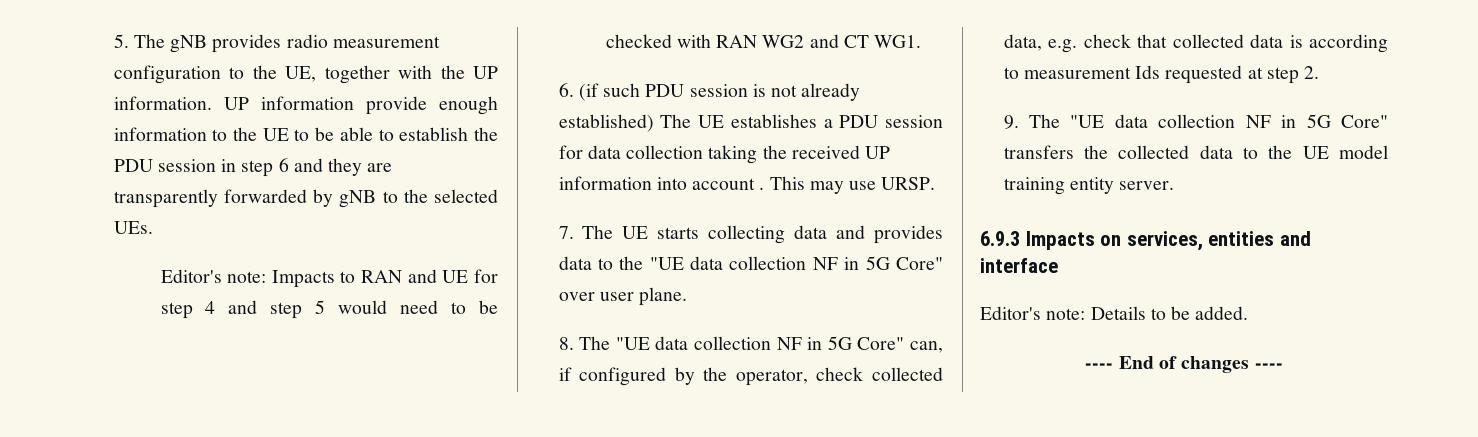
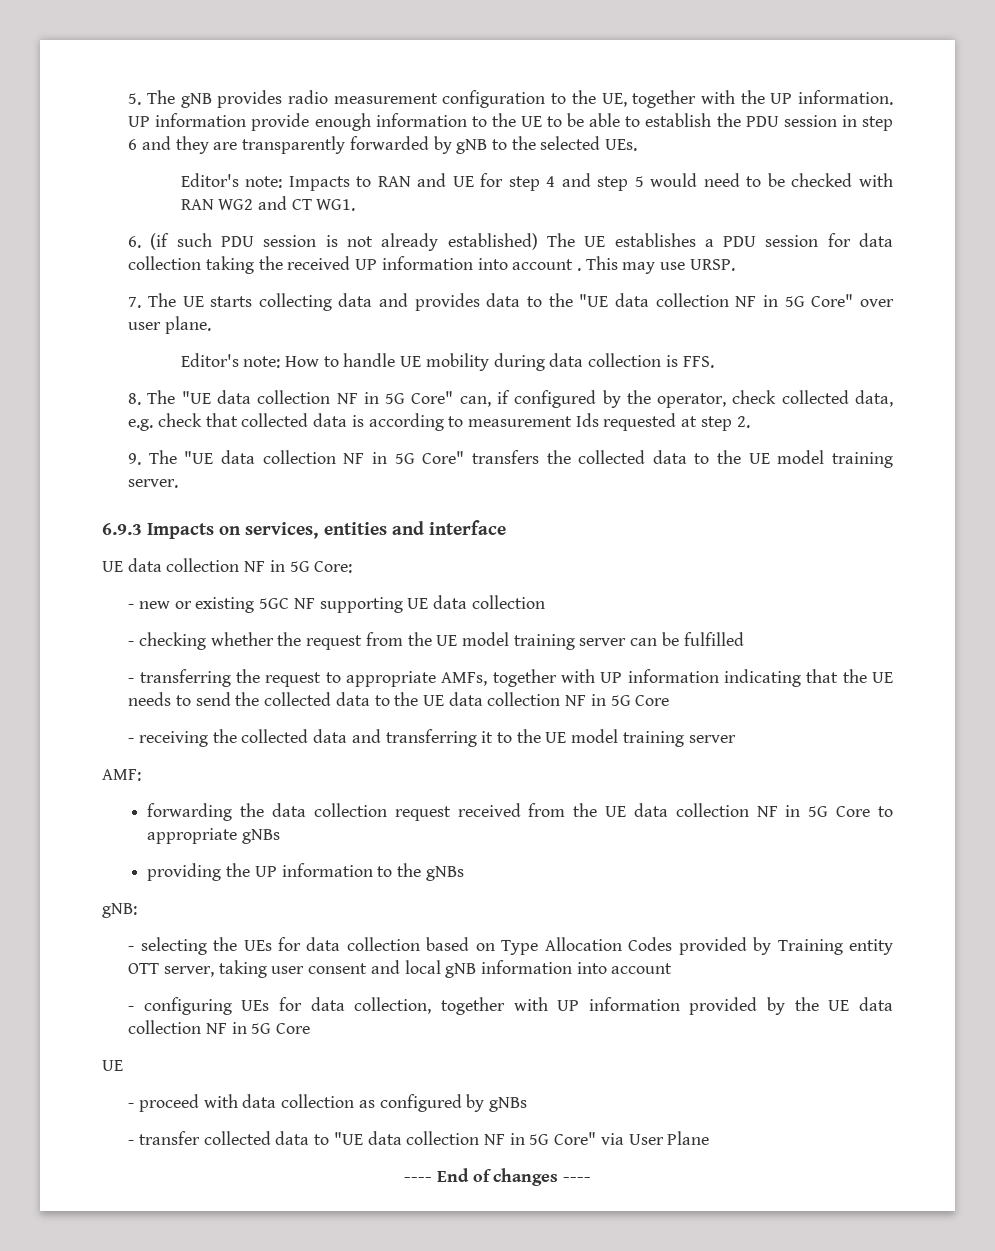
(688, 296) none -> [180,353,714,371] // Editor's note: How to handle UE mobility during data collection is FFS.
[1069,177,1114,194] entity -> (894, 460) none
[980,306,1249,320] Editor's note: Details to be added. -> [102,558,353,573] [128,595,545,613] [128,632,744,650] [128,669,893,687] [128,692,670,706] [128,729,736,747] [102,769,141,781] [147,803,893,821] [147,828,281,844] [147,863,464,881] [102,903,137,918] [128,937,894,955] [128,960,673,978] [128,997,894,1015] [128,1020,311,1034] [102,1060,123,1071] [128,1094,527,1112] [128,1131,710,1145] UE data collection NF in 5G Core: // - new or existing 5GC NF supporting UE data collection // - checking whether the request from the UE model training server can be fulfilled // - transferring the request to appropriate AMFs, together with UP information indicating that the UE needs to send the collected data to the UE data collection NF in 5G Core // - receiving the collected data and transferring it to the UE model training server // AMF: // forwarding the data collection request received from the UE data collection NF in 5G Core to appropriate gNBs // providing the UP information to the gNBs // gNB: // - selecting the UEs for data collection based on Type Allocation Codes provided by Training entity OTT server, taking user consent and local gNB information into account // - configuring UEs for data collection, together with UP information provided by the UE data collection NF in 5G Core // UE // - proceed with data collection as configured by gNBs // - transfer collected data to "UE data collection NF in 5G Core" via User Plane

